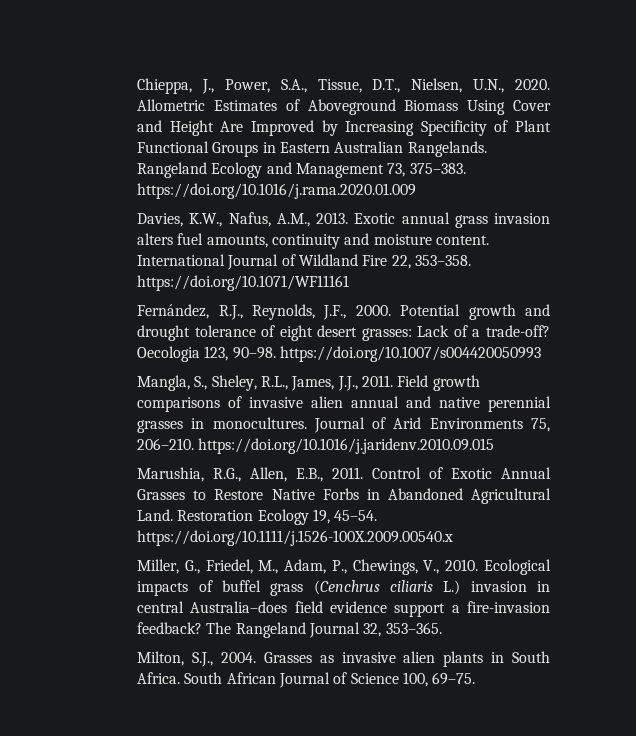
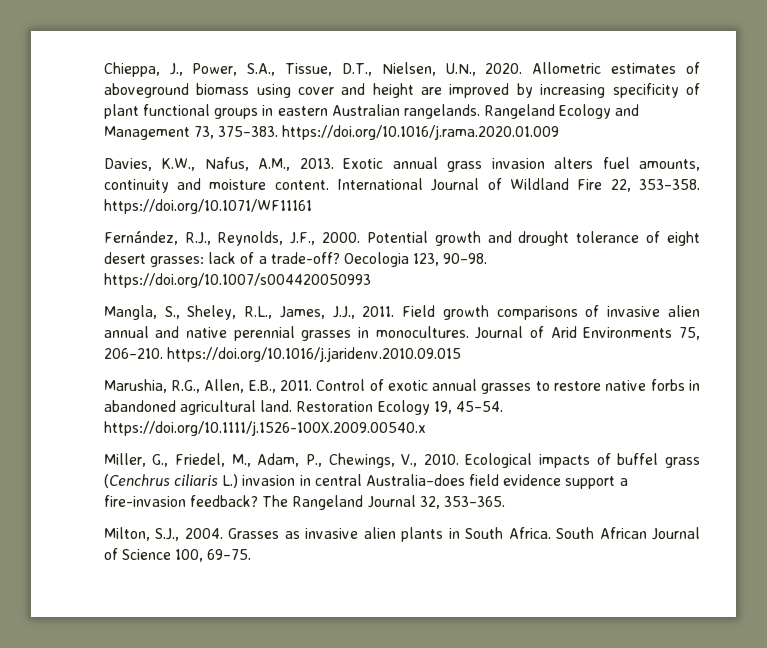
[213,99,552,115] [137,120,551,136] [137,141,487,157] Estimates of Aboveground Biomass Using Cover and Height Are Improved by Increasing Specificity of Plant Functional Groups in Eastern Australian Rangelands. -> [611,62,700,74] [103,83,700,98] [103,104,480,119] estimates of aboveground biomass using cover and height are improved by increasing specificity of plant functional groups in eastern Australian rangelands.
[417,325,450,337] Lack -> [208,252,237,264] lack
[451,467,551,479] [137,488,551,504] [137,509,174,521] Exotic Annual Grasses to Restore Native Forbs in Abandoned Agricultural Land. -> [387,379,701,394] [103,400,293,415] exotic annual grasses to restore native forbs in abandoned agricultural land.

